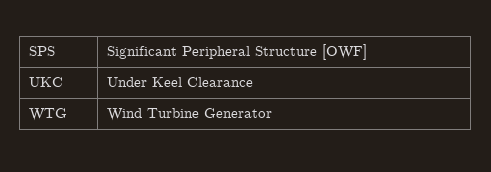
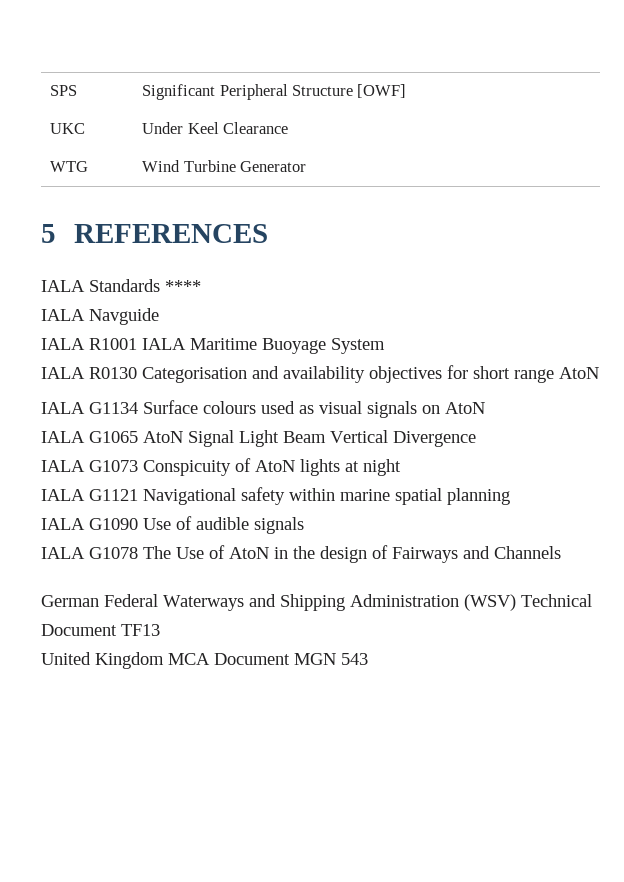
(273, 113) none -> [41,224,268,243] [41,279,201,292] [41,308,159,325] [41,338,385,354] [41,365,599,383] [41,400,485,418] [41,430,476,447] [41,458,401,476] [41,487,510,505] [41,516,304,534] [41,545,561,563] [41,594,592,611] [41,624,160,636] [41,652,368,669] // 5 REFERENCES // IALA Standards **** // IALA Navguide // IALA R1001 IALA Maritime Buoyage System // IALA R0130 Categorisation and availability objectives for short range AtoN // IALA G1134 Surface colours used as visual signals on AtoN // IALA G1065 AtoN Signal Light Beam Vertical Divergence // IALA G1073 Conspicuity of AtoN lights at night // IALA G1121 Navigational safety within marine spatial planning // IALA G1090 Use of audible signals // IALA G1078 The Use of AtoN in the design of Fairways and Channels // German Federal Waterways and Shipping Administration (WSV) Technical Document TF13 // United Kingdom MCA Document MGN 543

